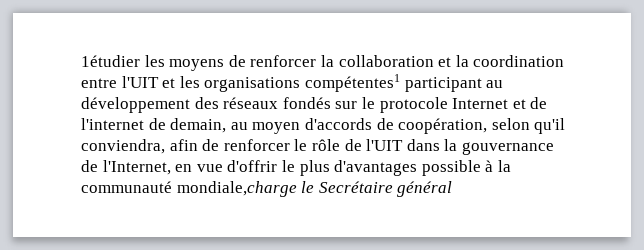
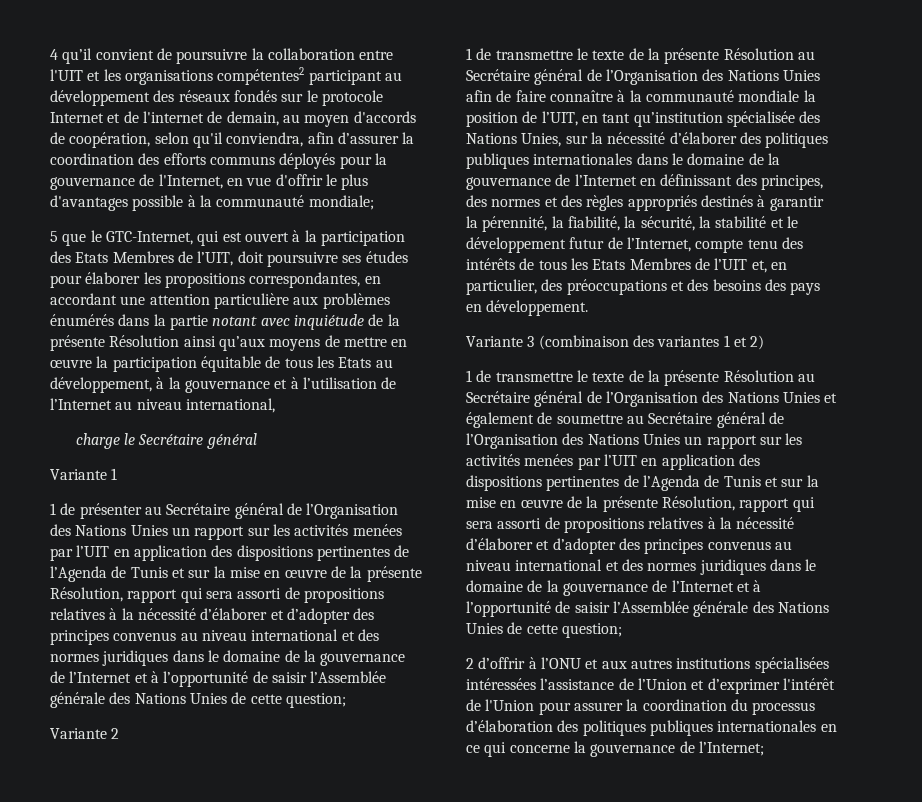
[81,55,565,71] 1étudier les moyens de renforcer la collaboration et la coordination -> [50,48,355,64] 4 qu’il convient de poursuivre la collaboration
[304,74,400,92] compétentes1 -> [217,67,305,85] compétentes2
[202,139,440,151] de renforcer le rôle de l'UIT dans -> [337,132,415,144] [50,153,372,169] d’assurer la coordination des efforts communs déployés pour
[176,181,453,197] mondiale,charge le Secrétaire général -> [308,195,374,210] [50,230,405,246] [50,251,408,267] [50,272,381,288] [50,293,390,309] [50,314,400,330] [50,335,408,351] [50,356,393,372] [50,377,397,393] [50,398,275,413] [75,433,257,449] [50,468,118,480] [50,503,399,519] [50,524,402,540] [50,545,410,561] [50,566,422,582] [50,587,384,603] [50,608,375,624] [50,629,379,645] [50,650,406,666] [50,671,387,687] [50,692,346,708] [50,728,120,739] [466,48,815,64] [466,69,820,85] [466,90,816,102] [466,111,821,127] [466,132,829,148] [466,153,780,169] [466,174,823,190] [466,195,824,211] [466,216,798,232] [466,237,803,253] [466,258,787,273] [466,279,821,295] [466,300,589,316] [466,335,765,350] [466,370,815,386] [466,391,838,407] [466,412,784,428] [466,433,803,449] [466,454,760,470] [466,475,819,491] [466,496,815,512] [466,517,795,533] [466,538,792,554] [466,559,817,575] [466,580,762,596] [466,601,829,617] [466,622,622,638] [466,657,829,673] [466,678,835,694] [466,699,816,715] [466,720,837,736] [466,741,764,757] mondiale; // 5 que le GTC-Internet, qui est ouvert à la participation des Etats Membres de l’UIT, doit poursuivre ses études pour élaborer les propositions correspondantes, en accordant une attention particulière aux problèmes énumérés dans la partie notant avec inquiétude de la présente Résolution ainsi qu’aux moyens de mettre en œuvre la participation équitable de tous les Etats au développement, à la gouvernance et à l’utilisation de l’Internet au niveau international, // charge le Secrétaire général // Variante 1 // 1 de présenter au Secrétaire général de l’Organisation des Nations Unies un rapport sur les activités menées par l’UIT en application des dispositions pertinentes de l’Agenda de Tunis et sur la mise en œuvre de la présente Résolution, rapport qui sera assorti de propositions relatives à la nécessité d’élaborer et d’adopter des principes convenus au niveau international et des normes juridiques dans le domaine de la gouvernance de l’Internet et à l’opportunité de saisir l’Assemblée générale des Nations Unies de cette question; // Variante 2 // 1 de transmettre le texte de la présente Résolution au Secrétaire général de l’Organisation des Nations Unies afin de faire connaître à la communauté mondiale la position de l’UIT, en tant qu’institution spécialisée des Nations Unies, sur la nécessité d’élaborer des politiques publiques internationales dans le domaine de la gouvernance de l’Internet en définissant des principes, des normes et des règles appropriés destinés à garantir la pérennité, la fiabilité, la sécurité, la stabilité et le développement futur de l’Internet, compte tenu des intérêts de tous les Etats Membres de l’UIT et, en particulier, des préoccupations et des besoins des pays en développement. // Variante 3 (combinaison des variantes 1 et 2) // 1 de transmettre le texte de la présente Résolution au Secrétaire général de l’Organisation des Nations Unies et également de soumettre au Secrétaire général de l’Organisation des Nations Unies un rapport sur les activités menées par l’UIT en application des dispositions pertinentes de l’Agenda de Tunis et sur la mise en œuvre de la présente Résolution, rapport qui sera assorti de propositions relatives à la nécessité d’élaborer et d’adopter des principes convenus au niveau international et des normes juridiques dans le domaine de la gouvernance de l’Internet et à l’opportunité de saisir l’Assemblée générale des Nations Unies de cette question; // 2 d’offrir à l’ONU et aux autres institutions spécialisées intéressées l’assistance de l’Union et d’exprimer l'intérêt de l'Union pour assurer la coordination du processus d’élaboration des politiques publiques internationales en ce qui concerne la gouvernance de l’Internet;

